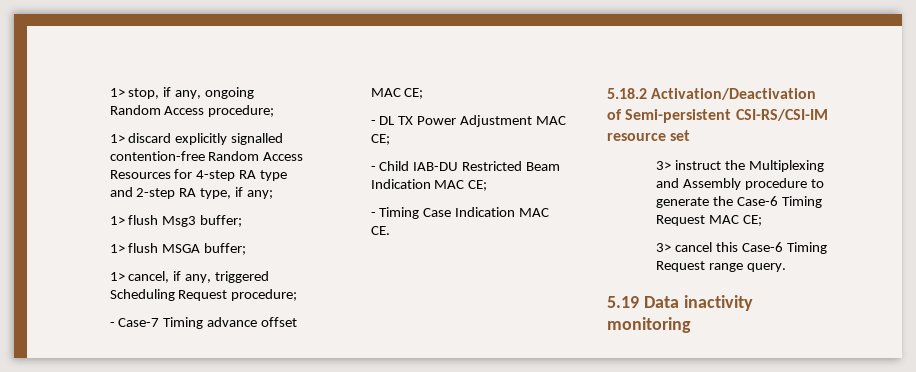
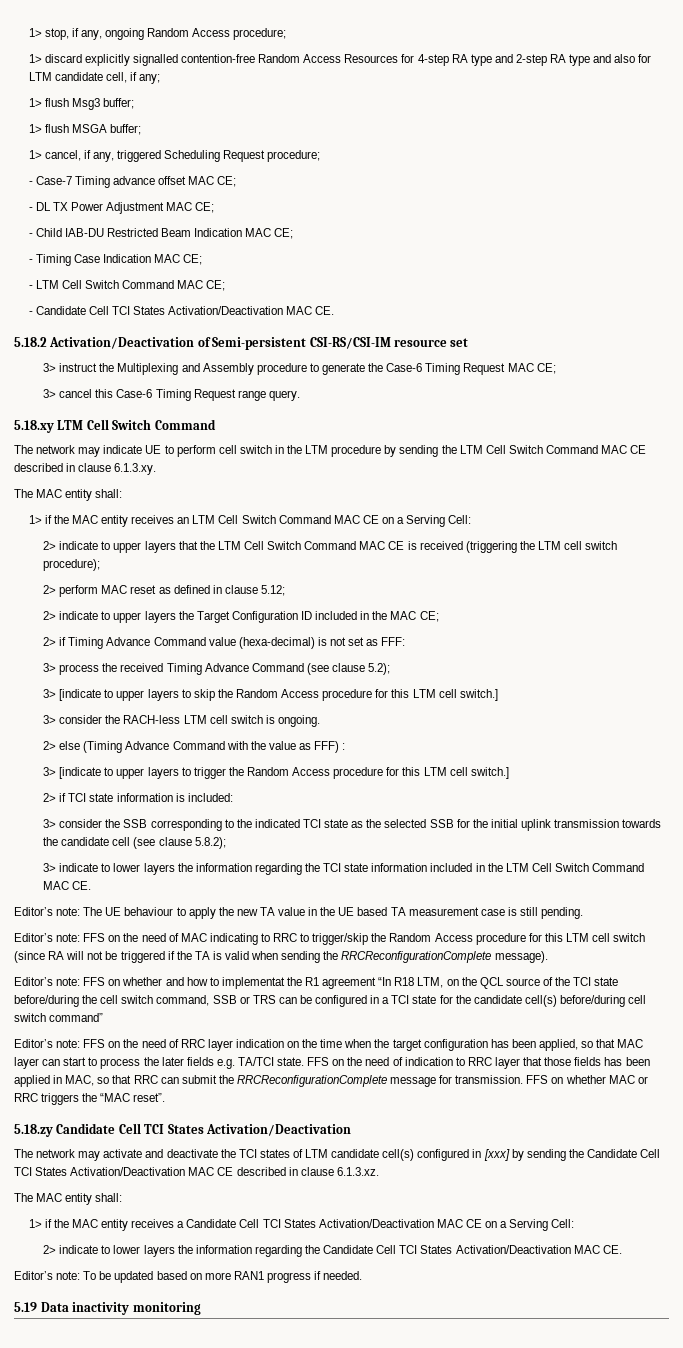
[200,188,232,199] type, -> [569,54,652,66] [28,72,127,83] type and also for LTM candidate cell,
(550, 212) none -> [183,254,203,265] [28,280,226,291] [28,306,313,315] CE; // - LTM Cell Switch Command MAC CE; // - Candidate Cell TCI States Activation/Deactivation MAC
(786, 267) none -> [14,419,216,433] [14,445,647,457] [14,463,157,475] [14,489,123,501] [28,515,472,527] [43,541,618,553] [43,559,101,571] [43,585,285,597] [43,611,439,623] [43,637,406,649] [43,663,391,675] [43,689,498,701] [43,715,320,727] [43,741,346,753] [43,767,509,779] [43,793,233,802] [43,819,662,831] [43,837,226,849] [43,863,645,875] [43,881,92,890] [14,907,584,919] [14,933,646,945] [14,951,548,963] [14,977,619,989] [14,995,647,1007] [14,1013,104,1022] [14,1039,644,1051] [14,1057,650,1069] [14,1075,648,1087] [14,1093,166,1105] [14,1123,351,1137] [14,1149,661,1161] [14,1167,379,1176] [14,1193,123,1205] [28,1219,575,1231] [43,1245,622,1257] [14,1271,363,1283] // 5.18.xy LTM Cell Switch Command // The network may indicate UE to perform cell switch in the LTM procedure by sending the LTM Cell Switch Command MAC CE described in clause 6.1.3.xy. // The MAC entity shall: // 1> if the MAC entity receives an LTM Cell Switch Command MAC CE on a Serving Cell: // 2> indicate to upper layers that the LTM Cell Switch Command MAC CE is received (triggering the LTM cell switch procedure); // 2> perform MAC reset as defined in clause 5.12; // 2> indicate to upper layers the Target Configuration ID included in the MAC CE; // 2> if Timing Advance Command value (hexa-decimal) is not set as FFF: // 3> process the received Timing Advance Command (see clause 5.2); // 3> [indicate to upper layers to skip the Random Access procedure for this LTM cell switch.] // 3> consider the RACH-less LTM cell switch is ongoing. // 2> else (Timing Advance Command with the value as FFF) : // 3> [indicate to upper layers to trigger the Random Access procedure for this LTM cell switch.] // 2> if TCI state information is included: // 3> consider the SSB corresponding to the indicated TCI state as the selected SSB for the initial uplink transmission towards the candidate cell (see clause 5.8.2); // 3> indicate to lower layers the information regarding the TCI state information included in the LTM Cell Switch Command MAC CE. // Editor’s note: The UE behaviour to apply the new TA value in the UE based TA measurement case is still pending. // Editor’s note: FFS on the need of MAC indicating to RRC to trigger/skip the Random Access procedure for this LTM cell switch (since RA will not be triggered if the TA is valid when sending the RRCReconfigurationComplete message). // Editor’s note: FFS on whether and how to implementat the R1 agreement “In R18 LTM, on the QCL source of the TCI state before/during the cell switch command, SSB or TRS can be configured in a TCI state for the candidate cell(s) before/during cell switch command” // Editor’s note: FFS on the need of RRC layer indication on the time when the target configuration has been applied, so that MAC layer can start to process the later fields e.g. TA/TCI state. FFS on the need of indication to RRC layer that those fields has been applied in MAC, so that RRC can submit the RRCReconfigurationComplete message for transmission. FFS on whether MAC or RRC triggers the “MAC reset”. // 5.18.zy Candidate Cell TCI States Activation/Deactivation // The network may activate and deactivate the TCI states of LTM candidate cell(s) configured in [xxx] by sending the Candidate Cell TCI States Activation/Deactivation MAC CE described in clause 6.1.3.xz. // The MAC entity shall: // 1> if the MAC entity receives a Candidate Cell TCI States Activation/Deactivation MAC CE on a Serving Cell: // 2> indicate to lower layers the information regarding the Candidate Cell TCI States Activation/Deactivation MAC CE. // Editor’s note: To be updated based on more RAN1 progress if needed.

